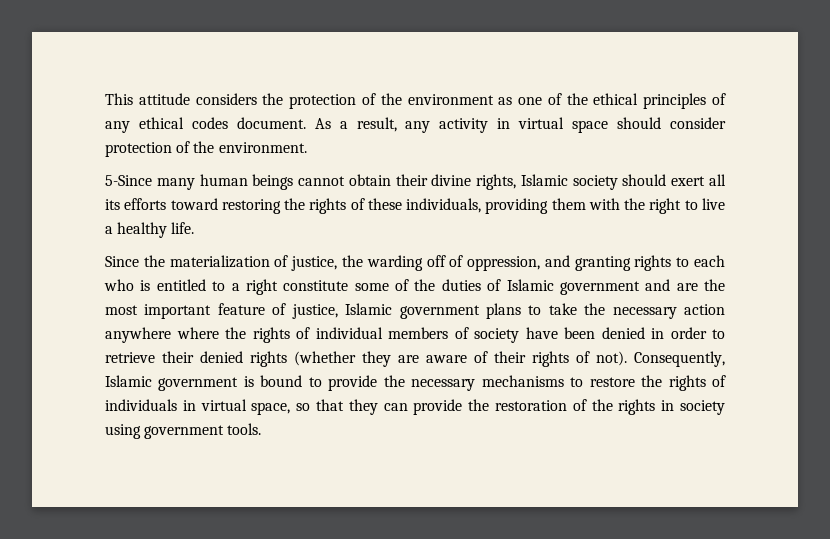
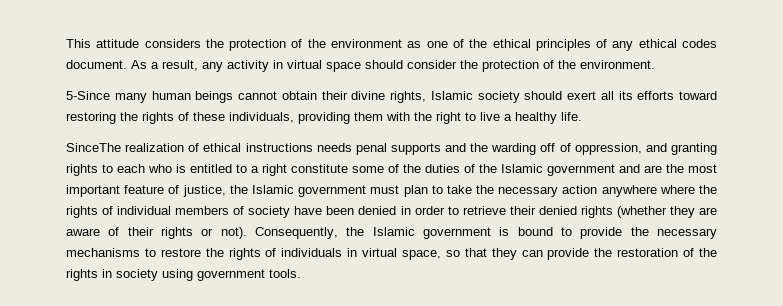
(726, 123) none -> [460,60,478,69] the
[105,255,338,271] Since the materialization of justice, -> [66,143,467,155] SinceThe realization of ethical instructions needs penal supports and
(502, 285) none -> [479,164,497,173] the
[345,303,521,319] Islamic government plans -> [229,185,428,197] the Islamic government must plan
[576,351,590,363] of -> [201,228,214,236] or
(725, 359) none -> [346,227,365,236] the

